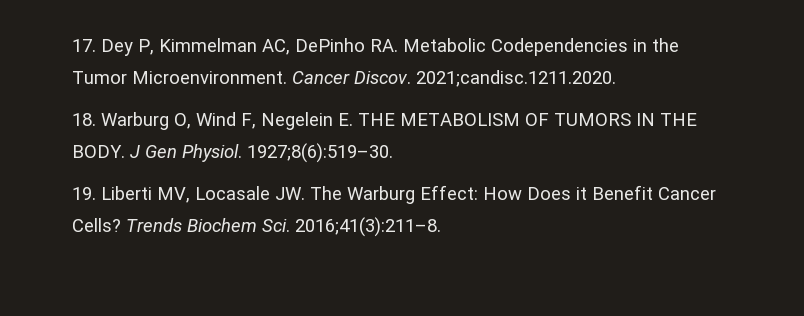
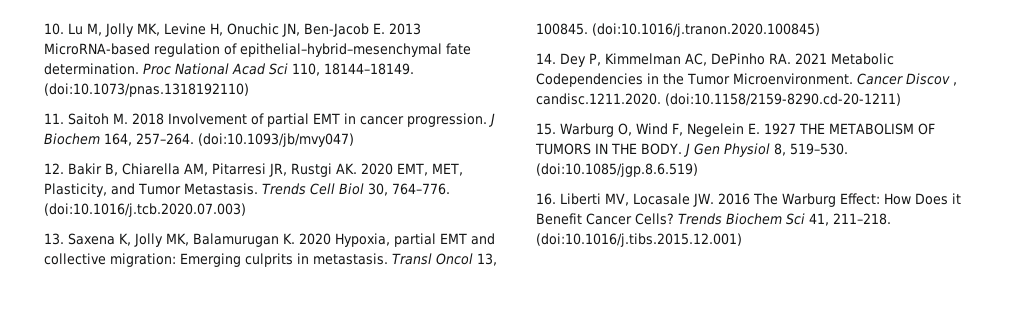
[72,39,96,52] 17. -> [44,23,421,37] [44,43,471,57] [44,63,414,76] [44,83,249,97] [44,113,495,127] [44,133,354,147] [44,163,463,177] [44,183,450,197] [44,203,246,217] [44,233,495,247] [44,253,497,267] [536,23,820,37] [536,53,556,64] 10. Lu M, Jolly MK, Levine H, Onuchic JN, Ben-Jacob E. 2013 MicroRNA-based regulation of epithelial–hybrid–mesenchymal fate determination. Proc National Acad Sci 110, 18144–18149. (doi:10.1073/pnas.1318192110) // 11. Saitoh M. 2018 Involvement of partial EMT in cancer progression. J Biochem 164, 257–264. (doi:10.1093/jb/mvy047) // 12. Bakir B, Chiarella AM, Pitarresi JR, Rustgi AK. 2020 EMT, MET, Plasticity, and Tumor Metastasis. Trends Cell Biol 30, 764–776. (doi:10.1016/j.tcb.2020.07.003) // 13. Saxena K, Jolly MK, Balamurugan K. 2020 Hypoxia, partial EMT and collective migration: Emerging culprits in metastasis. Transl Oncol 13, 100845. (doi:10.1016/j.tranon.2020.100845) // 14.
(398, 45) none -> [795,53,827,65] 2021
[354,70,616,87] [72,113,96,126] Discov. 2021;candisc.1211.2020. // 18. -> [905,73,957,86] [536,93,901,106] [536,123,556,135] Discov , candisc.1211.2020. (doi:10.1158/2159-8290.cd-20-1211) // 15.
(353, 119) none -> [764,123,796,135] 1927
[182,143,393,163] [72,187,96,200] Physiol. 1927;8(6):519–30. // 19. -> [723,143,848,157] [536,163,698,177] [536,193,556,205] Physiol 8, 519–530. (doi:10.1085/jgp.8.6.519) // 16.
(305, 193) none -> [717,193,750,205] 2016
[262,217,441,237] Sci. 2016;41(3):211–8. -> [785,213,891,226] [536,233,742,247] Sci 41, 211–218. (doi:10.1016/j.tibs.2015.12.001)

